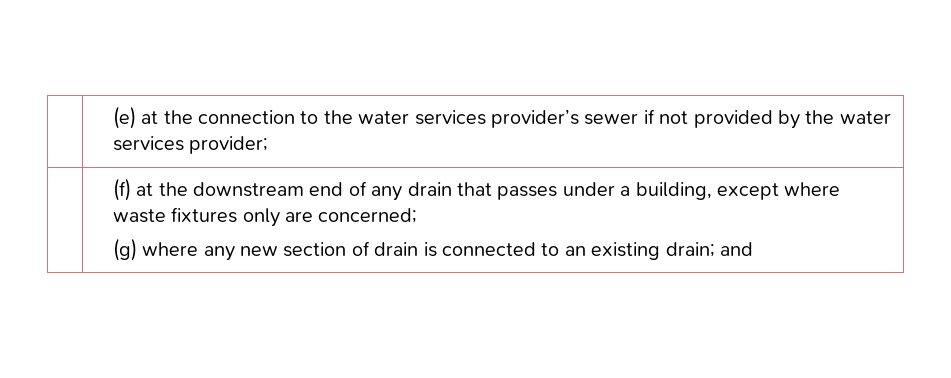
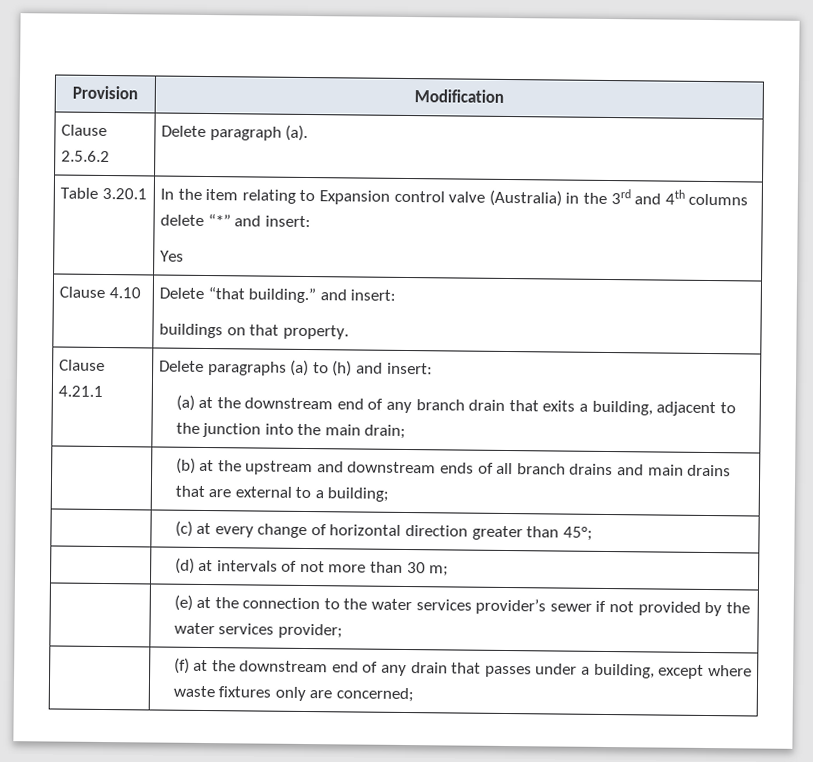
(112, 117) none -> [72,85,138,100] [414,89,504,103] [61,124,108,137] [61,150,111,163] [161,124,309,142] [60,187,147,200] [160,188,749,207] [160,214,311,228] [160,250,185,262] [59,286,141,299] [159,287,397,304] [159,323,349,340] [59,359,106,372] [58,385,104,397] [159,359,433,377] [175,394,736,417] [175,422,407,440] [175,457,732,477] [174,485,390,502] [174,520,593,541] [174,557,450,577] Provision | Modification // Clause 2.5.6.2 | Delete paragraph (a). // Table 3.20.1 | In the item relating to Expansion control valve (Australia) in the 3rd and 4th columns delete “*” and insert: // Yes // Clause 4.10 | Delete “that building.” and insert: // buildings on that property. // Clause 4.21.1 | Delete paragraphs (a) to (h) and insert: // (a) at the downstream end of any branch drain that exits a building, adjacent to the junction into the main drain; // | (b) at the upstream and downstream ends of all branch drains and main drains that are external to a building; // | (c) at every change of horizontal direction greater than 45°; // | (d) at intervals of not more than 30 m; //
[112,238,753,261] // (g) where any new section of drain is connected to an existing drain; and -> (414, 695) none

